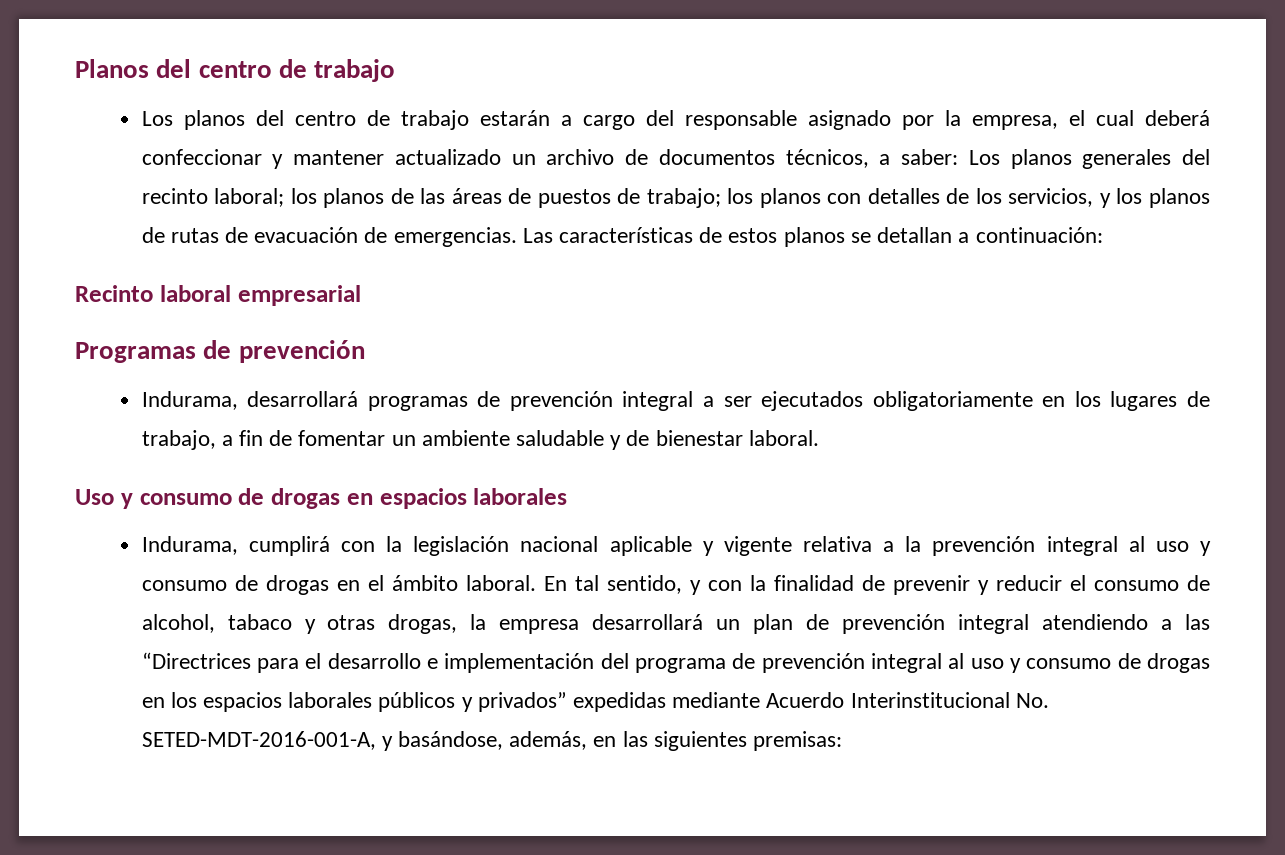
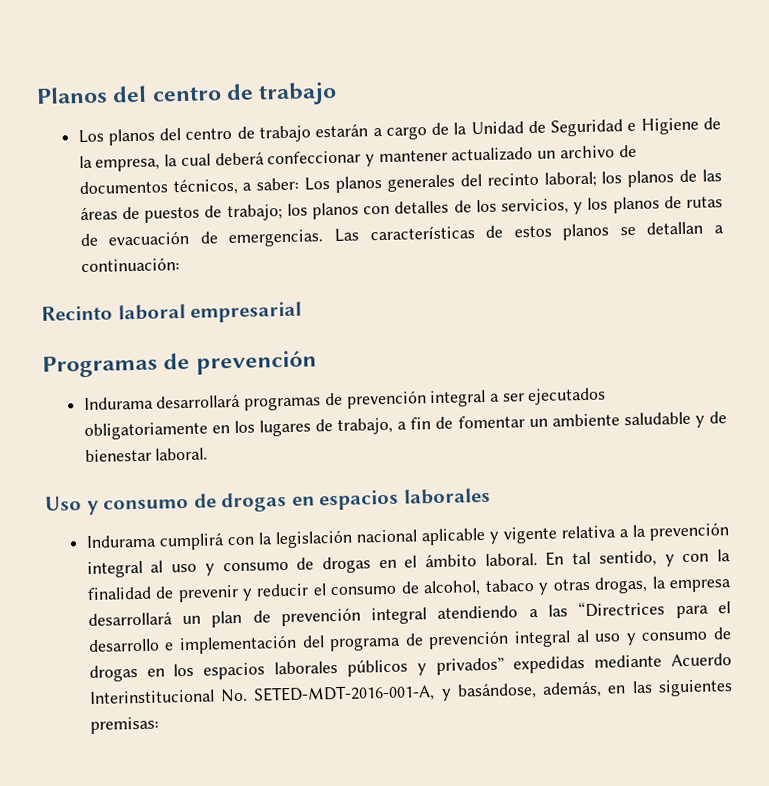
[645,110,934,130] del responsable asignado por -> [431,117,721,137] de la Unidad de Seguridad e Higiene de
[1068,110,1085,126] el -> [164,154,179,167] la
[141,391,238,410] Indurama, -> [83,396,154,411] Indurama
[141,536,238,555] Indurama, -> [85,534,157,549] Indurama

